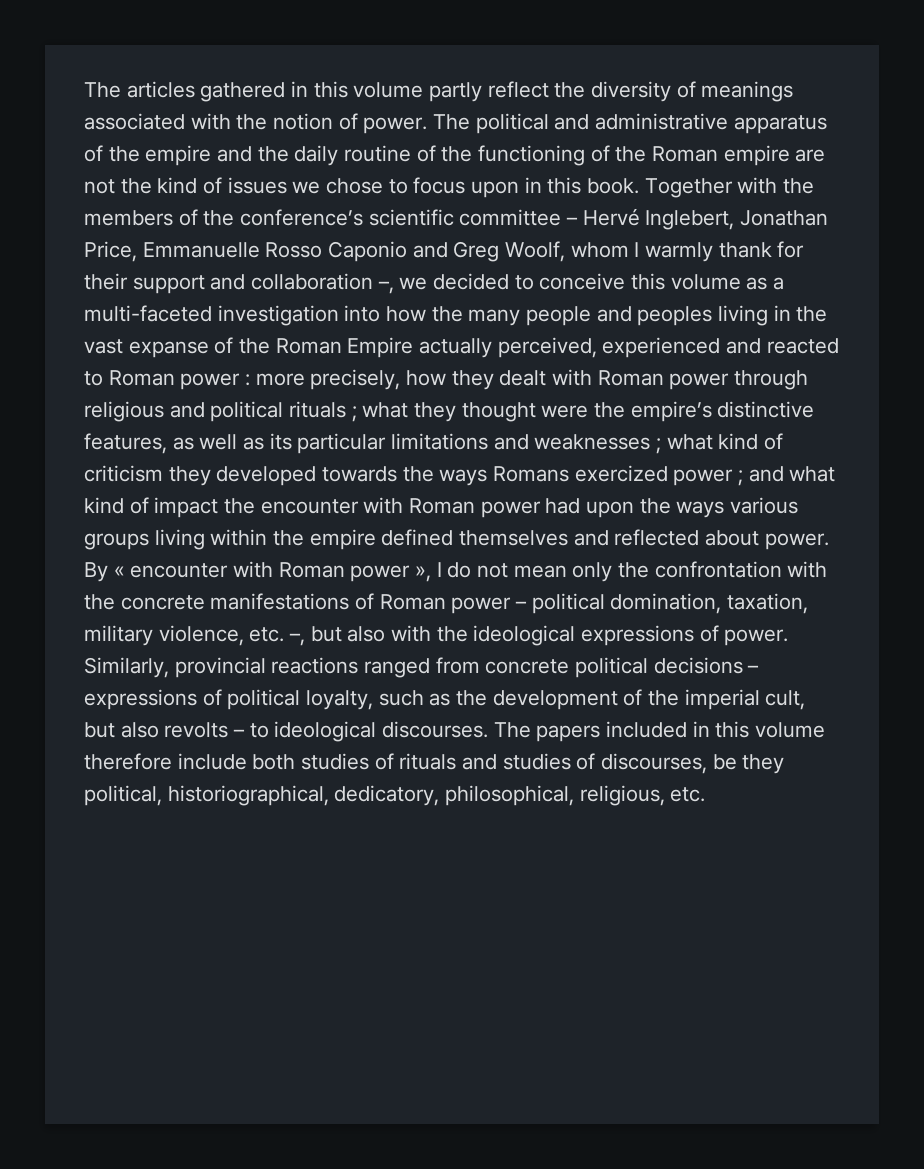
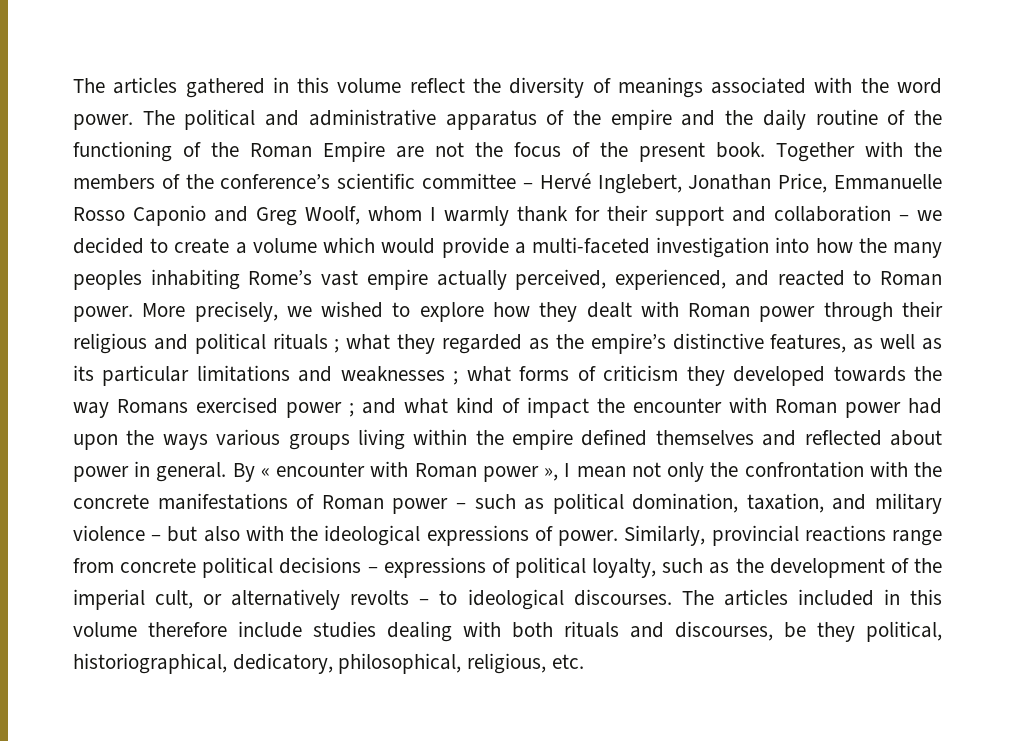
[429,82,483,102] partly -> (402, 85) none
[273,113,358,130] notion of -> [897,78,943,94] word
[723,145,790,166] empire -> [323,141,385,162] Empire
[157,177,582,198] kind of issues we chose to focus upon in this -> [514,142,705,162] focus of the present
[377,281,394,294] –, -> [899,215,909,221] –
[539,273,768,290] conceive this volume as -> [174,237,509,258] create a volume which would provide
[526,305,828,326] [84,337,414,358] people and peoples living in the vast expanse of the Roman Empire -> [73,269,428,290] peoples inhabiting Rome’s vast empire
[602,337,721,358] experienced -> [615,269,727,290] experienced,
[180,369,401,390] power : more precisely, -> [73,301,484,322] power. More precisely, we wished to explore
(809, 380) none -> [902,301,944,317] their
[461,402,589,422] thought were -> [442,334,549,354] regarded as
[718,433,759,450] kind -> [519,366,570,381] forms
[439,465,668,486] ways Romans exercized -> [73,397,278,418] way Romans exercised
[764,533,829,550] power. -> [73,461,227,482] power in general.
[447,562,567,578] do not mean -> [576,462,661,478] mean not
(528, 605) none -> [474,494,545,510] such as
[84,625,306,646] military violence, etc. –, -> [832,493,942,514] [73,525,162,541] and military violence –
[364,658,431,678] ranged -> [892,530,943,546] range
[84,722,159,738] but also -> [203,589,341,610] or alternatively
[536,725,601,742] papers -> [723,589,788,606] articles
[252,753,596,770] both studies of rituals and studies of -> [313,621,664,642] studies dealing with both rituals and

